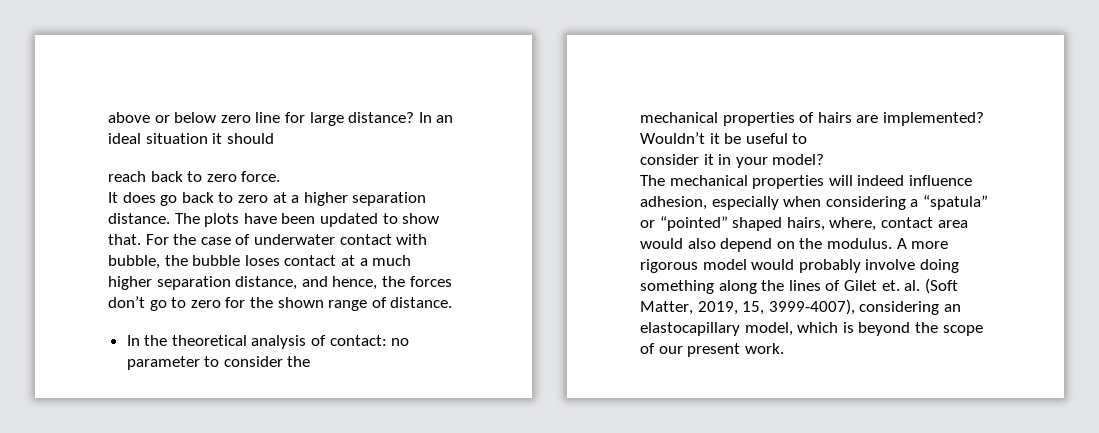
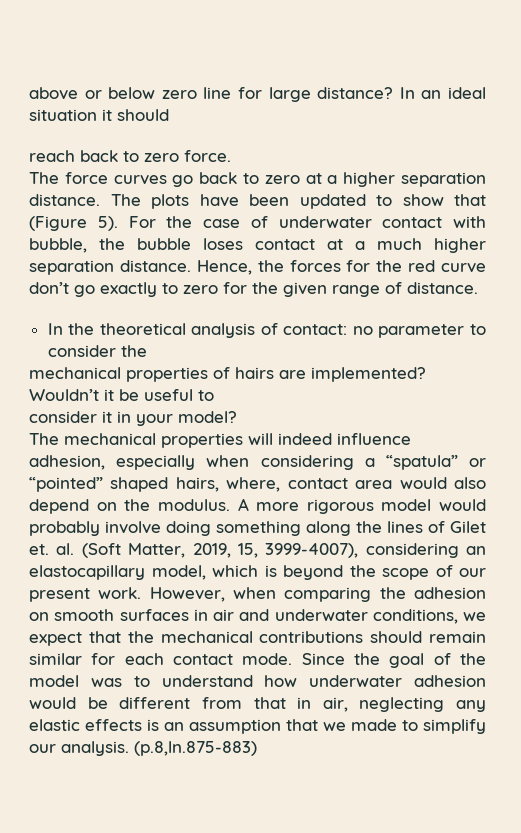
[108,192,156,203] It does -> [29,172,167,185] The force curves
[108,234,141,245] that. -> [454,194,486,206] [29,216,118,231] that (Figure 5).
[235,276,452,290] distance, and hence, the forces -> [119,260,486,275] distance. Hence, the forces for the red curve
(167, 305) none -> [100,282,157,297] exactly
[277,297,324,308] shown -> [283,282,327,297] given
(784, 348) none -> [149,587,486,602] [29,609,486,624] [29,631,486,646] [29,653,486,668] [29,675,486,687] [29,697,486,712] [29,719,486,734] [29,741,257,756] However, when comparing the adhesion on smooth surfaces in air and underwater conditions, we expect that the mechanical contributions should remain similar for each contact mode. Since the goal of the model was to understand how underwater adhesion would be different from that in air, neglecting any elastic effects is an assumption that we made to simplify our analysis. (p.8,ln.875-883)

